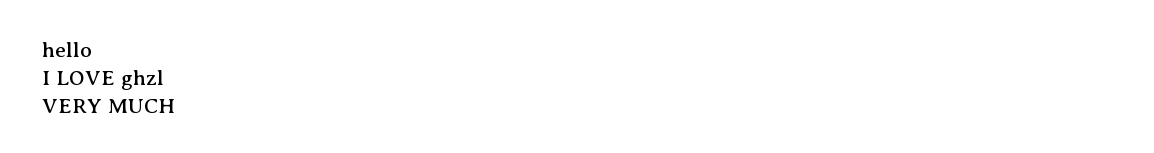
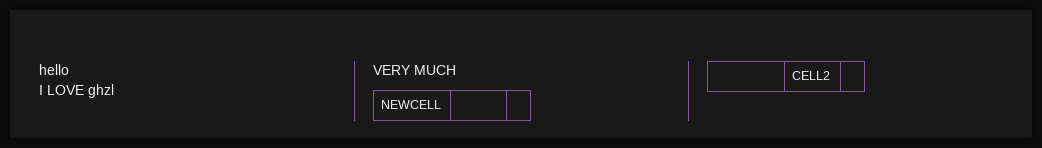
(175, 106) none -> [381,100,442,109] [792,71,831,80] // NEWCELL | | // | CELL2 |

